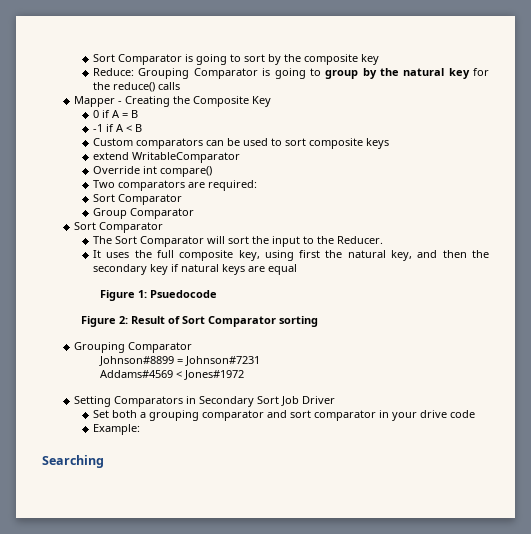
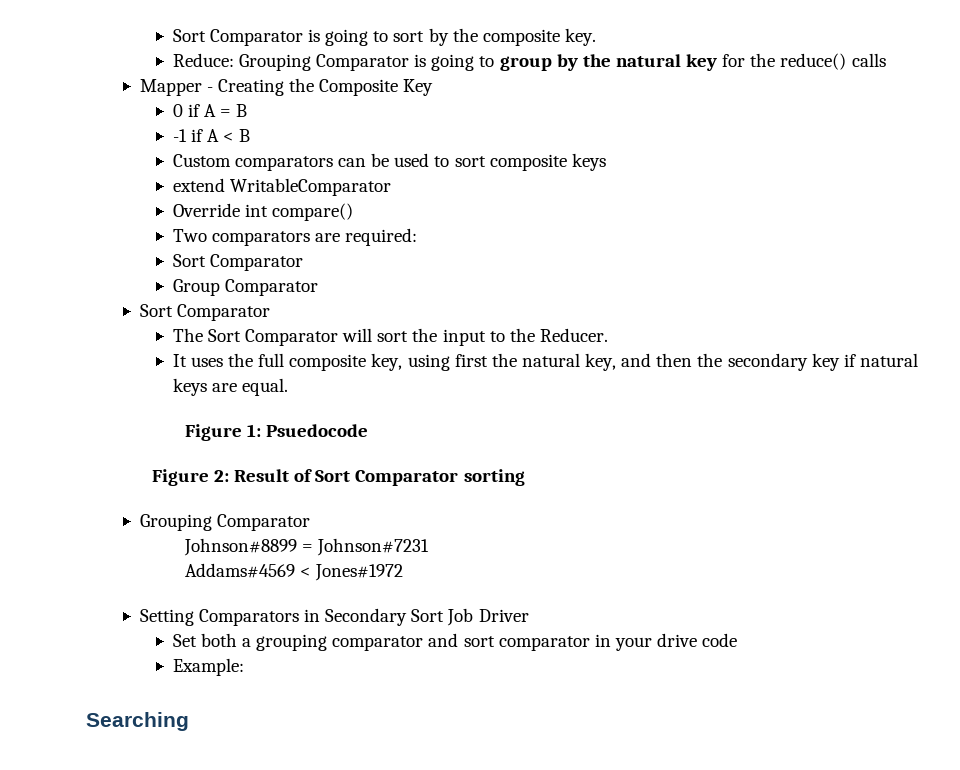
[361,54,380,65] key -> [564,28,596,46] key.
[268,264,298,275] equal -> [241,378,288,396] equal.

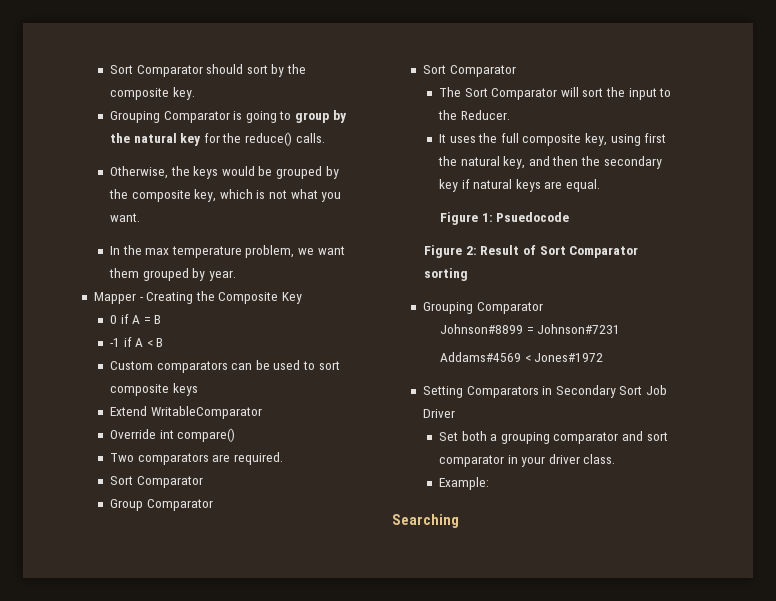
[172,29,389,46] Sort Comparator is going to -> [109,64,244,77] Sort Comparator should
[172,53,234,67] Reduce: -> (195, 93) none
[851,53,886,67] calls -> [295,133,325,143] [109,166,339,179] [108,189,342,202] [109,213,140,222] [109,245,345,258] [108,268,236,281] calls. // Otherwise, the keys would be grouped by the composite key, which is not what you want. // In the max temperature problem, we want them grouped by year.
[172,178,225,192] extend -> [109,406,147,416] Extend
[345,228,418,246] required: -> [233,452,283,465] required.
[657,633,738,647] drive code -> [548,454,616,464] driver class.

